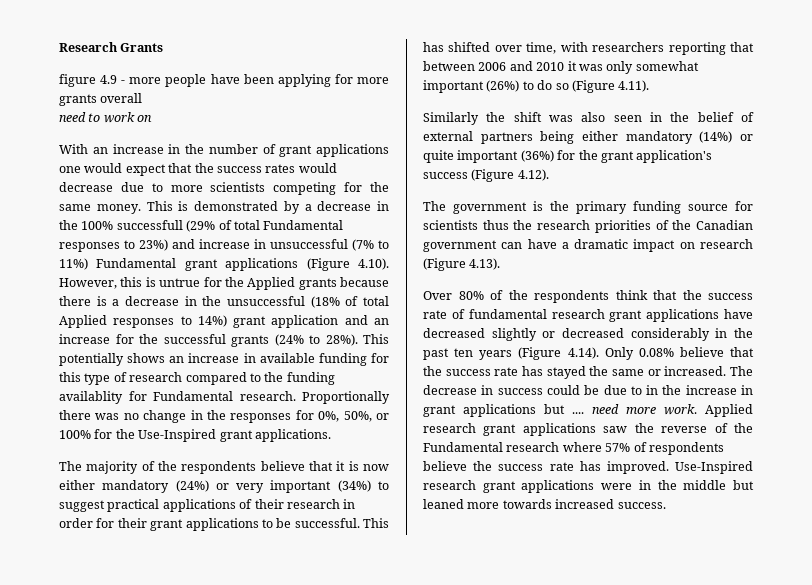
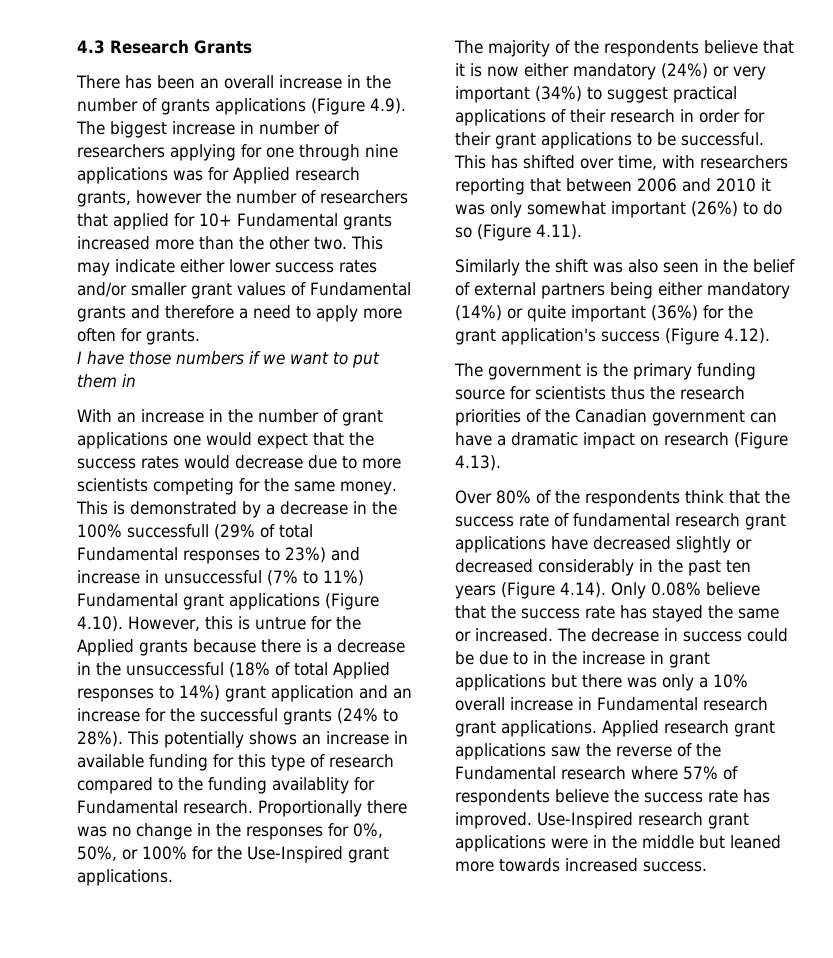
(59, 47) none -> [77,40,105,54] 4.3
[59,74,389,87] [59,93,143,106] [59,112,153,123] figure 4.9 - more people have been applying for more grants overall // need to work on -> [76,75,391,89] [77,98,406,115] [76,121,339,138] [77,144,398,161] [77,167,360,184] [77,190,408,207] [77,213,392,230] [77,236,383,250] [77,259,377,276] [77,282,411,299] [77,305,402,322] [77,328,200,345] [77,351,380,368] [77,374,136,388] There has been an overall increase in the number of grants applications (Figure 4.9). The biggest increase in number of researchers applying for one through nine applications was for Applied research grants, however the number of researchers that applied for 10+ Fundamental grants increased more than the other two. This may indicate either lower success rates and/or smaller grant values of Fundamental grants and therefore a need to apply more often for grants. // I have those numbers if we want to put them in
[572,404,697,415] .... need more work. -> [582,674,748,691] [455,697,768,711] [455,720,597,737] there was only a 10% overall increase in Fundamental research grant applications.

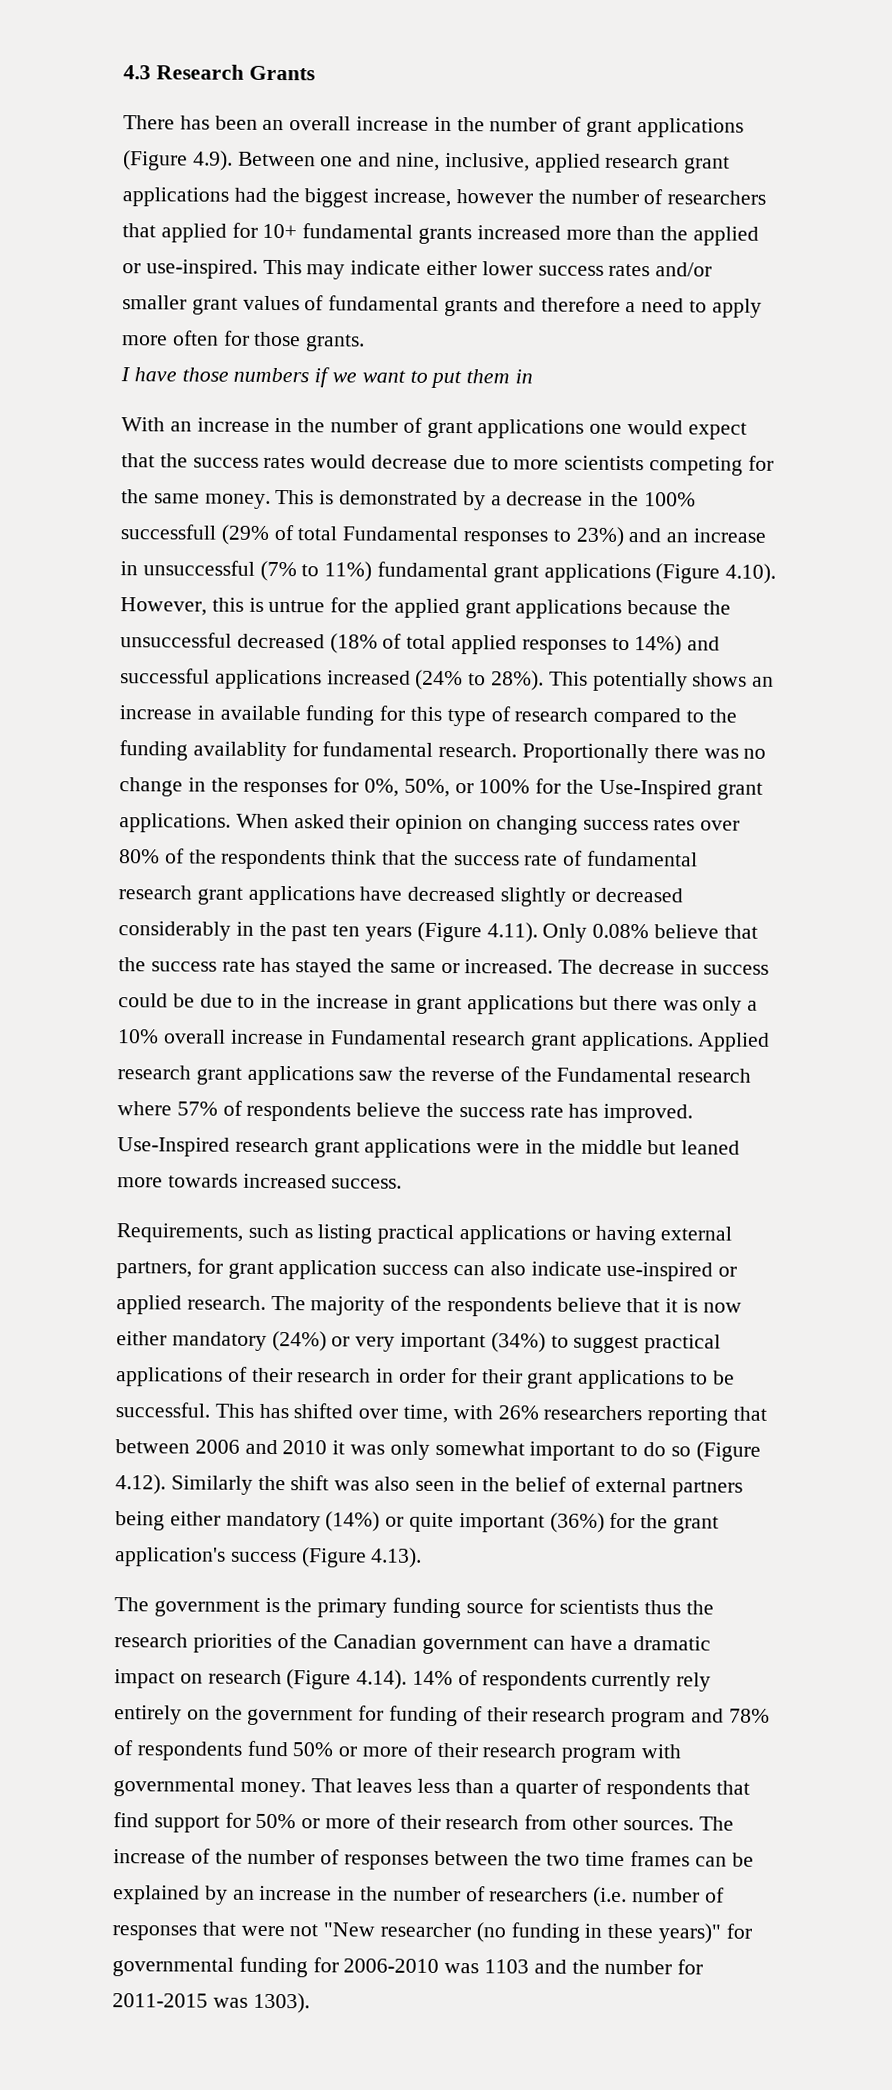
[161,99,210,115] grants -> [586,119,633,138] grant
[76,121,339,138] [77,144,398,161] [77,167,360,184] [77,191,131,207] The biggest increase in number of researchers applying for one through nine applications was for Applied research grants, -> [237,151,731,174] [122,187,452,208] Between one and nine, inclusive, applied research grant applications had the biggest increase,
[237,213,338,227] Fundamental -> [302,223,414,239] fundamental
[269,236,347,250] other two. -> [693,226,760,246] [122,259,258,279] applied or use-inspired.
[310,282,411,296] Fundamental -> [328,295,440,311] fundamental
(142, 335) none -> [254,331,302,347] those
(360, 554) none -> [666,532,689,543] an
[77,593,178,607] Fundamental -> [377,561,489,578] fundamental
[77,639,405,656] [77,662,91,675] Applied grants because there is a decrease in -> [393,598,699,620] applied grant applications because
(224, 669) none -> [236,633,325,649] decreased
[333,662,390,679] Applied -> [451,635,518,655] applied
[225,685,412,702] [77,708,332,725] grant application and an increase for the successful grants -> [687,636,721,651] [120,668,411,690] and successful applications increased
[77,800,178,814] Fundamental -> [322,741,434,757] fundamental
[454,40,794,57] [455,63,766,80] [455,86,737,103] [455,109,765,126] [455,132,764,149] [454,155,788,170] [455,178,771,195] [455,201,782,218] [455,224,582,241] [455,259,795,276] [455,282,790,299] [455,305,753,322] [455,328,770,345] [454,363,756,380] [455,386,745,400] [455,409,777,426] [455,432,788,449] [455,455,501,471] [455,490,492,504] // The majority of the respondents believe that it is now either mandatory (24%) or very important (34%) to suggest practical applications of their research in order for their grant applications to be successful. This has shifted over time, with researchers reporting that between 2006 and 2010 it was only somewhat important (26%) to do so (Figure 4.11). // Similarly the shift was also seen in the belief of external partners being either mandatory (14%) or quite important (36%) for the grant application's success (Figure 4.12). // The government is the primary funding source for scientists thus the research priorities of the Canadian government can have a dramatic impact on research (Figure 4.13). // Over -> [235,813,741,835] When asked their opinion on changing success rates over
[559,582,606,598] 4.14). -> [486,922,538,943] 4.11).
(707, 866) none -> [116,1223,733,1246] [116,1258,738,1282] [116,1295,742,1317] [116,1330,722,1354] [116,1366,735,1390] [115,1402,768,1426] [115,1439,761,1462] [115,1474,743,1498] [115,1511,720,1534] [114,1547,423,1568] [114,1597,715,1619] [114,1633,712,1655] [114,1669,712,1692] [114,1705,770,1728] [113,1740,682,1764] [113,1777,751,1800] [113,1812,734,1833] [113,1848,754,1870] [113,1885,725,1908] [112,1921,752,1944] [112,1956,704,1978] [112,1992,310,2014] // Requirements, such as listing practical applications or having external partners, for grant application success can also indicate use-inspired or applied research. The majority of the respondents believe that it is now either mandatory (24%) or very important (34%) to suggest practical applications of their research in order for their grant applications to be successful. This has shifted over time, with 26% researchers reporting that between 2006 and 2010 it was only somewhat important to do so (Figure 4.12). Similarly the shift was also seen in the belief of external partners being either mandatory (14%) or quite important (36%) for the grant application's success (Figure 4.13). // The government is the primary funding source for scientists thus the research priorities of the Canadian government can have a dramatic impact on research (Figure 4.14). 14% of respondents currently rely entirely on the government for funding of their research program and 78% of respondents fund 50% or more of their research program with governmental money. That leaves less than a quarter of respondents that find support for 50% or more of their research from other sources. The increase of the number of responses between the two time frames can be explained by an increase in the number of researchers (i.e. number of responses that were not "New researcher (no funding in these years)" for governmental funding for 2006-2010 was 1103 and the number for 2011-2015 was 1303).

